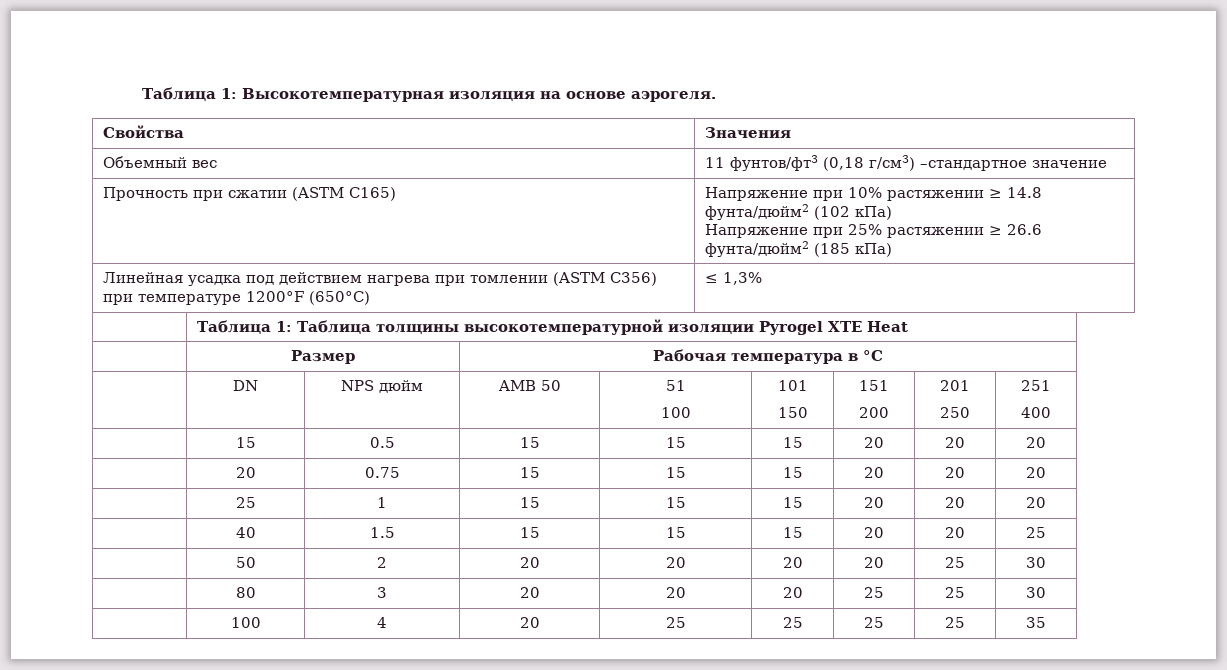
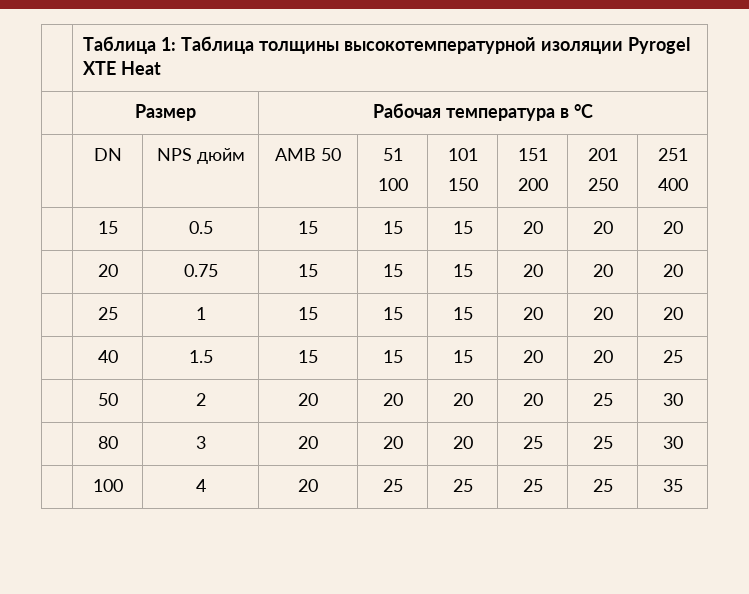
[142,87,717,102] [103,125,185,138] [705,127,792,138] [103,156,218,168] [705,155,1108,171] [103,187,397,201] [705,187,1043,201] [705,204,893,220] [705,224,1043,238] [705,241,893,257] [103,272,658,286] [103,291,371,305] [705,272,763,285] Таблица 1: Высокотемпературная изоляция на основе аэрогеля. // Свойства | Значения // Объемный вес | 11 фунтов/фт3 (0,18 г/см3) –стандартное значение // Прочность при сжатии (ASTM C165) | Напряжение при 10% растяжении ≥ 14.8 фунта/дюйм2 (102 кПа) // Напряжение при 25% растяжении ≥ 26.6 фунта/дюйм2 (185 кПа) // Линейная усадка под действием нагрева при томлении (ASTM C356) при температуре 1200°F (650°C) | ≤ 1,3% // -> (83, 45) none

